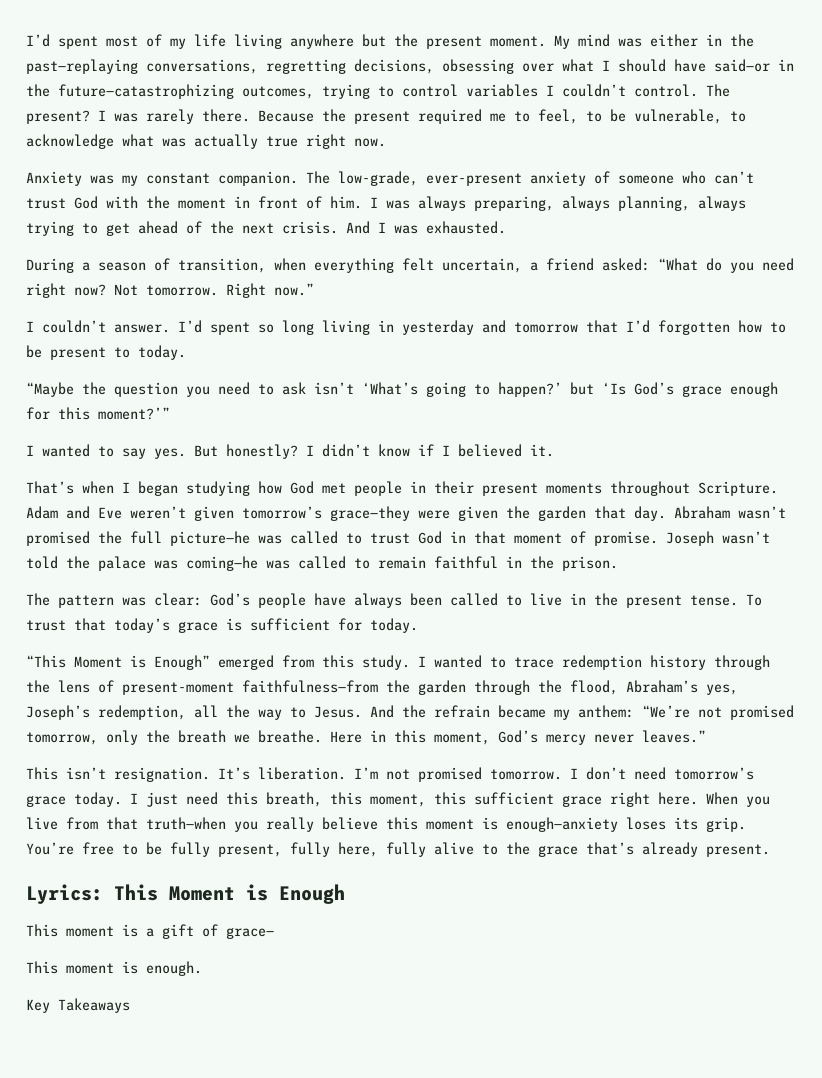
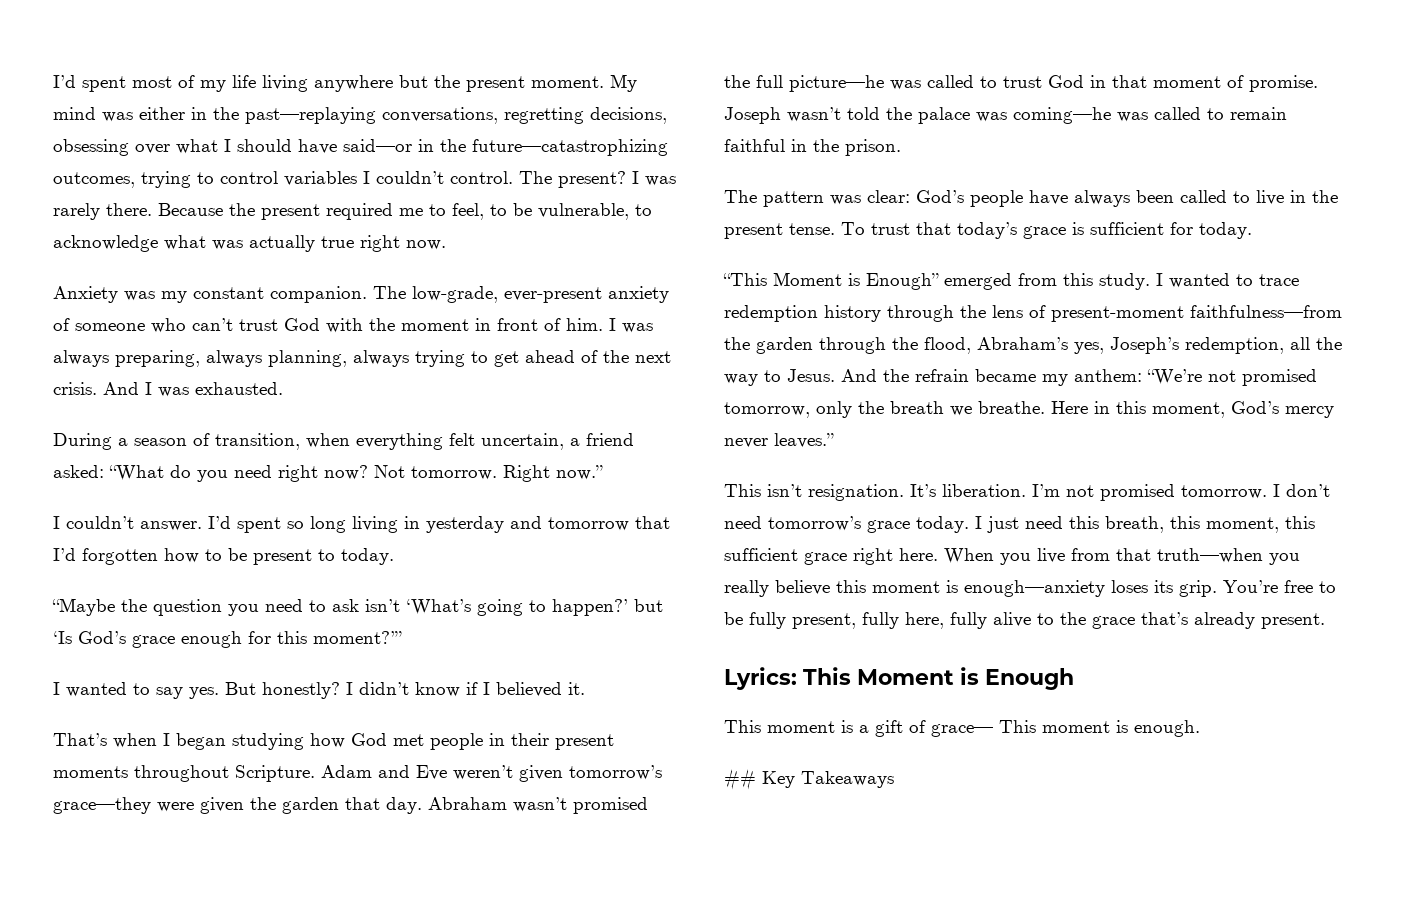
(274, 933) // -> (993, 730) none
(202, 968) none -> [724,769,756,790] ##

